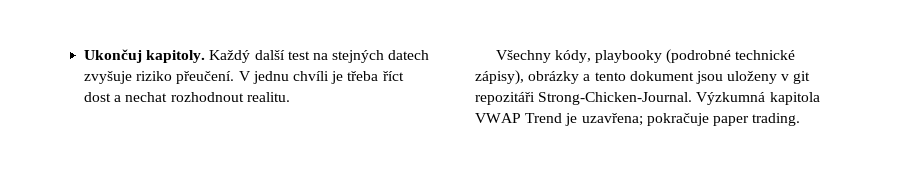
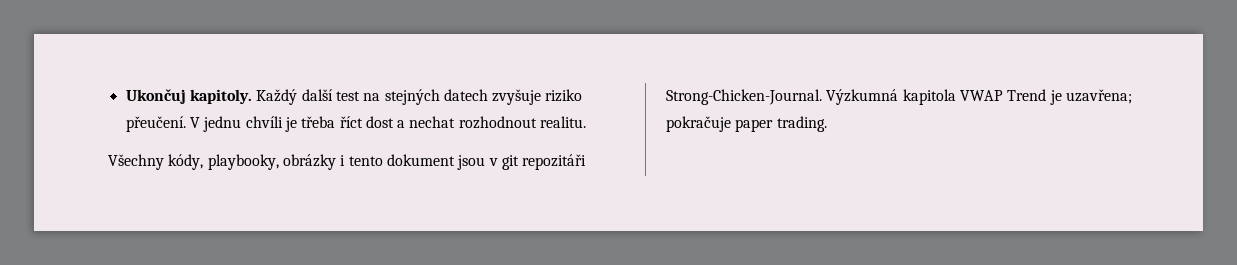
[594,49,796,64] [475,70,591,85] playbooky (podrobné technické zápisy), obrázky a -> [207,154,346,170] playbooky, obrázky i
[727,71,778,84] uloženy -> (486, 162) none

